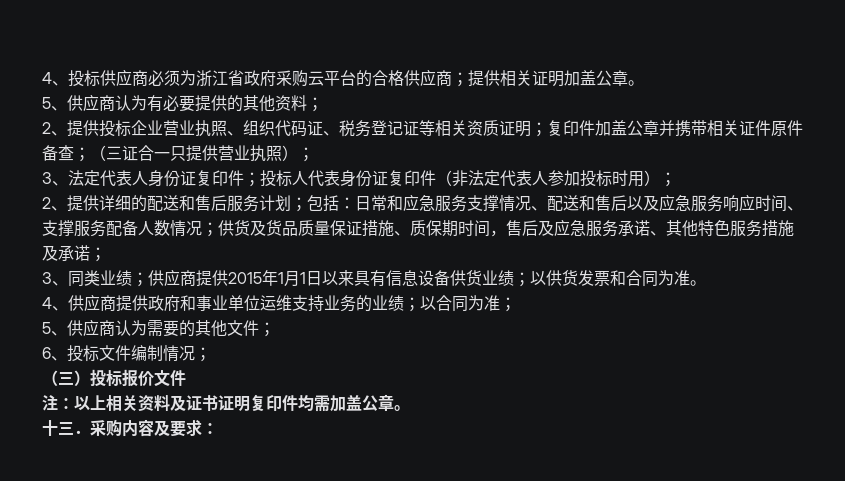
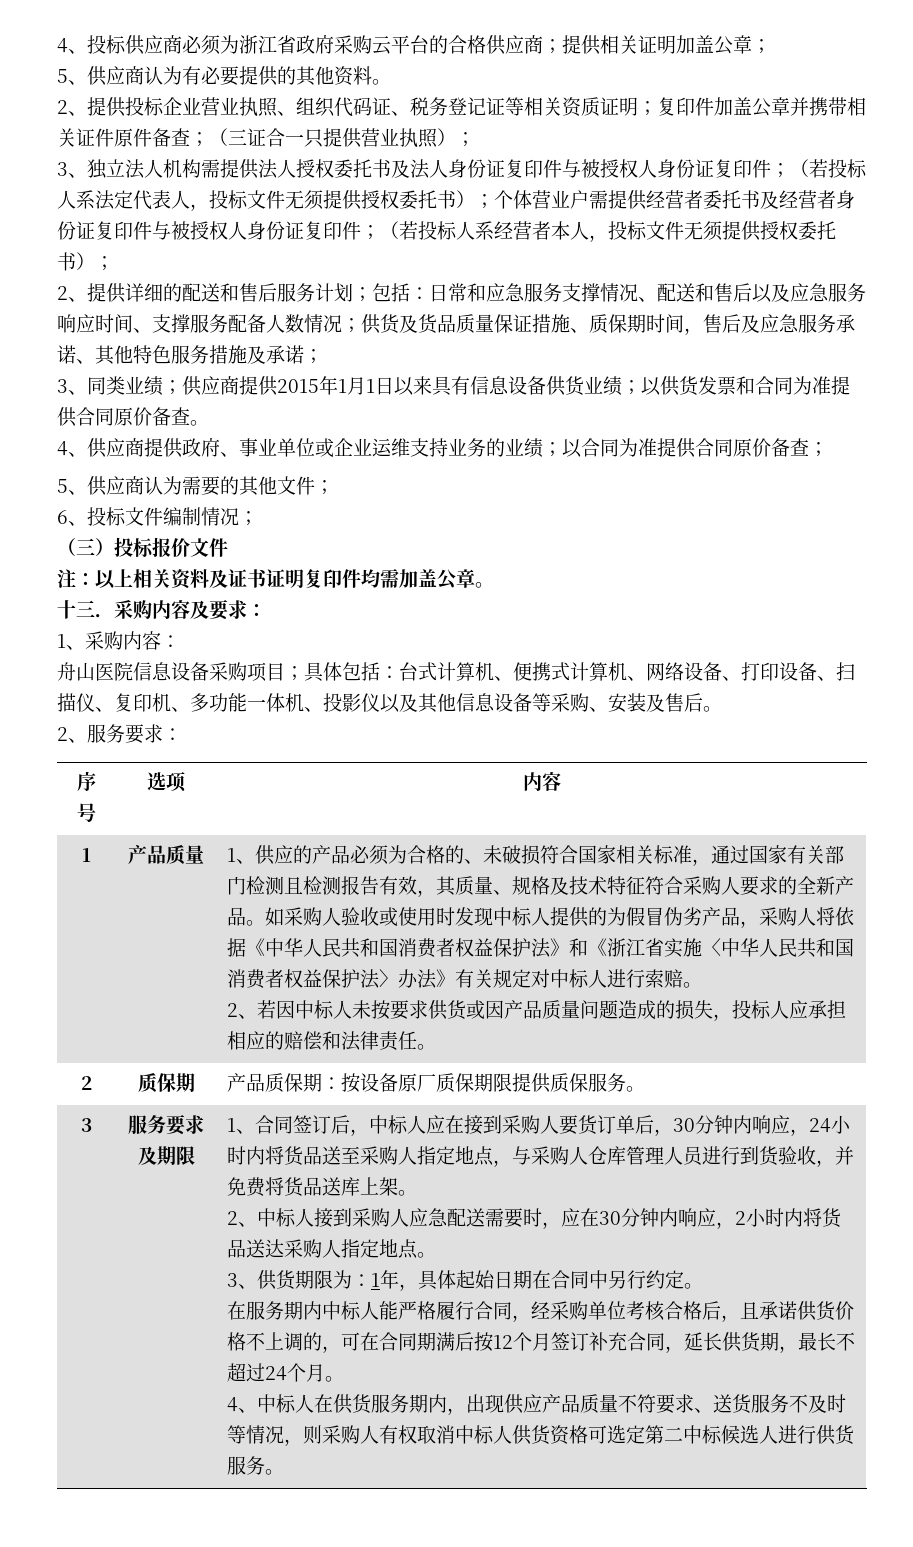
[628,80,644,86] 。 -> [752,39,771,54] ；
[307,97,323,112] ； -> [372,79,391,85] 。
[68,170,644,187] 法定代表人身份证复印件；投标人代表身份证复印件（非法定代表人参加投标时用 -> [87,159,867,179] [57,190,855,211] [57,221,836,242] [57,252,76,271] 独立法人机构需提供法人授权委托书及法人身份证复印件与被授权人身份证复印件；（若投标人系法定代表人，投标文件无须提供授权委托书）；个体营业户需提供经营者委托书及经营者身份证复印件与被授权人身份证复印件；（若投标人系经营者本人，投标文件无须提供授权委托书
(690, 278) none -> [831,376,850,395] [57,407,190,427] 提供合同原价备查
[180,295,196,311] 和 -> [220,452,239,457] 、
(260, 303) none -> [315,438,372,458] 或企业
(500, 303) none -> [657,438,809,458] 提供合同原价备查
(218, 428) none -> [57,631,180,650] [57,662,855,682] [57,693,722,713] [57,724,182,744] [77,771,96,791] [77,803,96,822] [147,772,186,792] [522,772,561,791] [82,848,91,862] [128,845,204,864] [226,845,844,866] [226,876,854,897] [226,907,854,928] [226,938,854,958] [226,969,702,989] [226,1000,846,1021] [226,1031,436,1051] [81,1076,92,1090] [137,1073,195,1092] [226,1073,645,1093] [81,1118,92,1132] [128,1115,204,1135] [137,1146,195,1165] [226,1115,851,1136] [226,1146,854,1167] [226,1177,417,1197] [226,1208,842,1229] [226,1239,436,1259] [226,1270,703,1291] [226,1301,854,1322] [226,1332,855,1353] [226,1363,344,1382] [226,1394,846,1415] [226,1425,855,1446] [226,1456,284,1475] // 1、采购内容： // 舟山医院信息设备采购项目；具体包括：台式计算机、便携式计算机、网络设备、打印设备、扫描仪、复印机、多功能一体机、投影仪以及其他信息设备等采购、安装及售后。 // 2、服务要求： // 序号 | 选项 | 内容 // 1 | 产品质量 | 1、供应的产品必须为合格的、未破损符合国家相关标准，通过国家有关部门检测且检测报告有效，其质量、规格及技术特征符合采购人要求的全新产品。如采购人验收或使用时发现中标人提供的为假冒伪劣产品，采购人将依据《中华人民共和国消费者权益保护法》和《浙江省实施〈中华人民共和国消费者权益保护法〉办法》有关规定对中标人进行索赔。 // 2、若因中标人未按要求供货或因产品质量问题造成的损失，投标人应承担相应的赔偿和法律责任。 // 2 | 质保期 | 产品质保期：按设备原厂质保期限提供质保服务。 // 3 | 服务要求及期限 | 1、合同签订后，中标人应在接到采购人要货订单后，30分钟内响应，24小时内将货品送至采购人指定地点，与采购人仓库管理人员进行到货验收，并免费将货品送库上架。 // 2、中标人接到采购人应急配送需要时，应在30分钟内响应，2小时内将货品送达采购人指定地点。 // 3、供货期限为：1年，具体起始日期在合同中另行约定。 // 在服务期内中标人能严格履行合同，经采购单位考核合格后，且承诺供货价格不上调的，可在合同期满后按12个月签订补充合同，延长供货期，最长不超过24个月。 // 4、中标人在供货服务期内，出现供应产品质量不符要求、送货服务不及时等情况，则采购人有权取消中标人供货资格可选定第二中标候选人进行供货服务。

